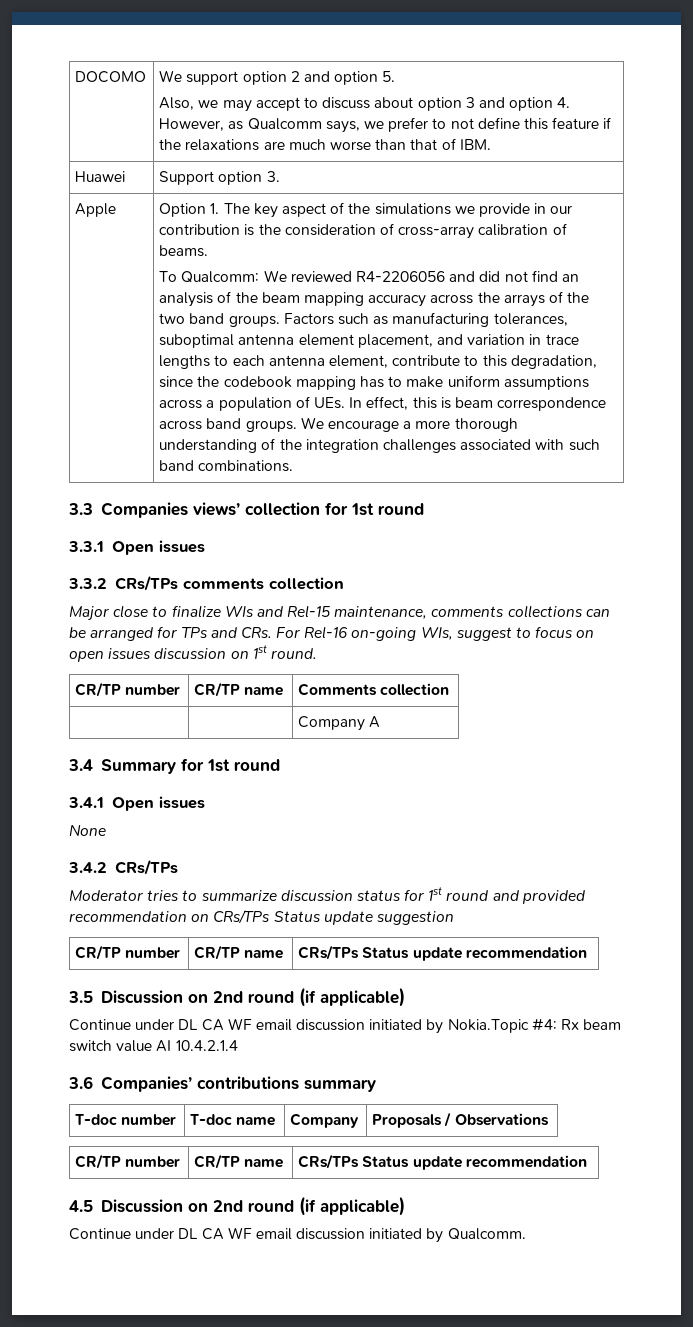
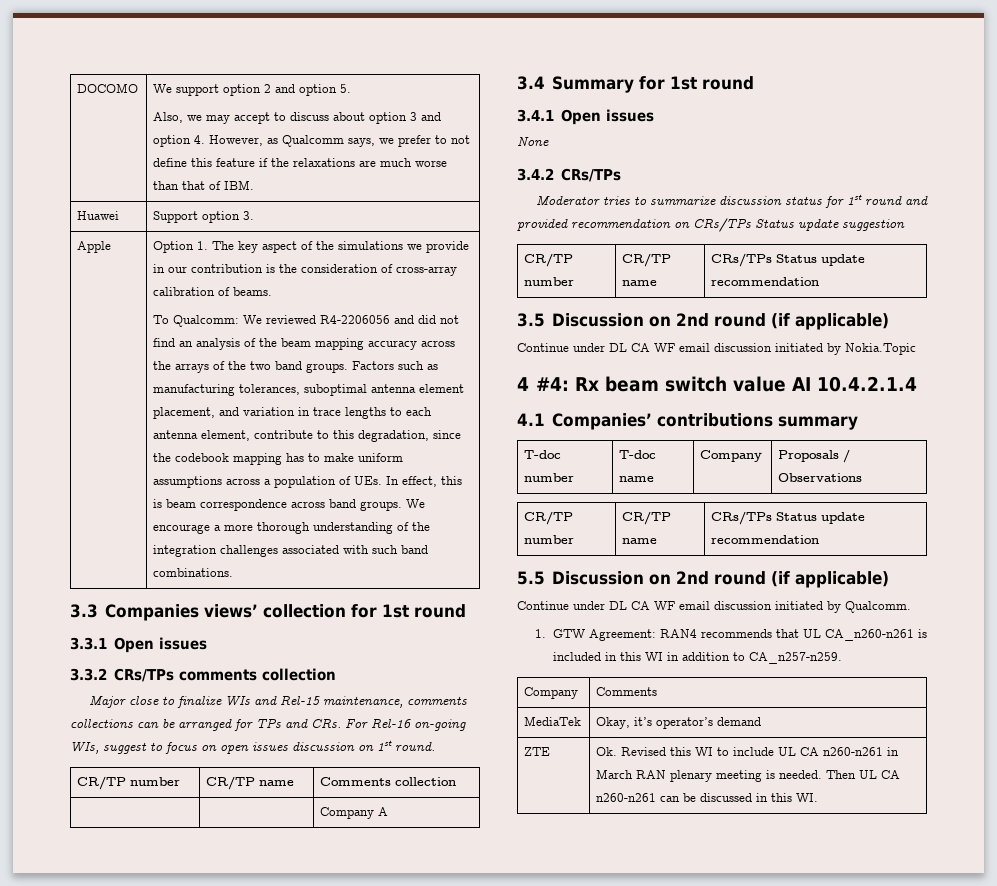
(529, 1026) none -> [517,377,529,391] // 4
[68,1076,93,1089] 3.6 -> [517,413,545,426] 4.1
[69,1200,93,1212] 4.5 -> [517,571,545,585] 5.5
(526, 1234) none -> [534,629,927,641] [552,652,842,664] [524,687,579,699] [596,687,658,696] [524,716,582,726] [596,717,762,729] [524,747,551,756] [596,747,900,756] [596,769,901,782] [596,793,819,802] // 1. GTW Agreement: RAN4 recommends that UL CA_n260-n261 is included in this WI in addition to CA_n257-n259. // Company | Comments // MediaTek | Okay, it’s operator’s demand // ZTE | Ok. Revised this WI to include UL CA n260-n261 in March RAN plenary meeting is needed. Then UL CA n260-n261 can be discussed in this WI.

